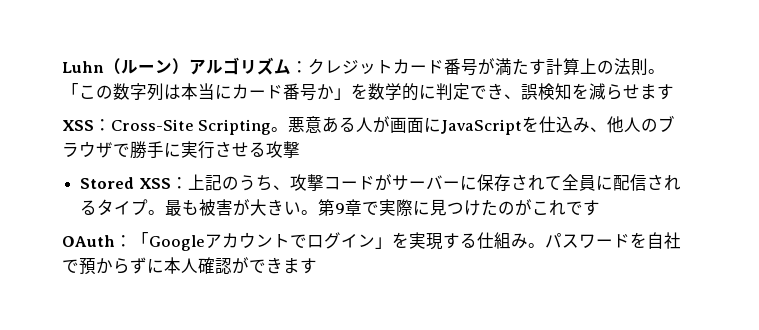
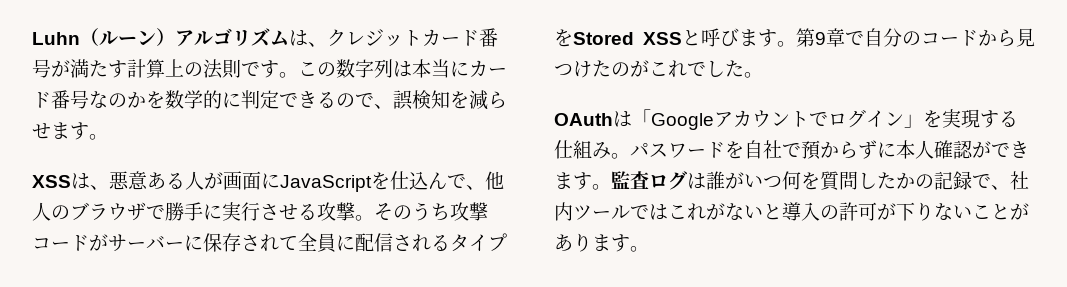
[291,61,308,73] ： -> [289,30,327,47] は、
[648,69,665,74] [62,83,79,98] 。「 -> [241,60,298,78] です。
[317,84,351,100] か」 -> [89,91,146,108] なのか
(504, 91) none -> [317,92,374,108] るので
[62,119,289,135] // XSS：Cross-Site Scripting。 -> [89,134,108,140] [32,173,109,190] 。 // XSSは、
[573,117,591,133] み -> [428,172,466,189] んで
[80,174,290,191] // Stored XSS：上記のうち、 -> [355,202,450,221] 。そのうち
[148,199,431,217] 。最も被害が大きい。第9章で実際に -> [554,28,1016,47] をStored XSSと呼びます。第9章で自分のコードから
[583,200,601,216] す -> [706,60,763,78] した。
[115,235,132,247] ： -> [613,111,632,127] は
(317, 266) none -> [592,171,1029,191] [554,202,1029,221] [554,233,649,252] 。監査ログは誰がいつ何を質問したかの記録で、社内ツールではこれがないと導入の許可が下りないことがあります。

